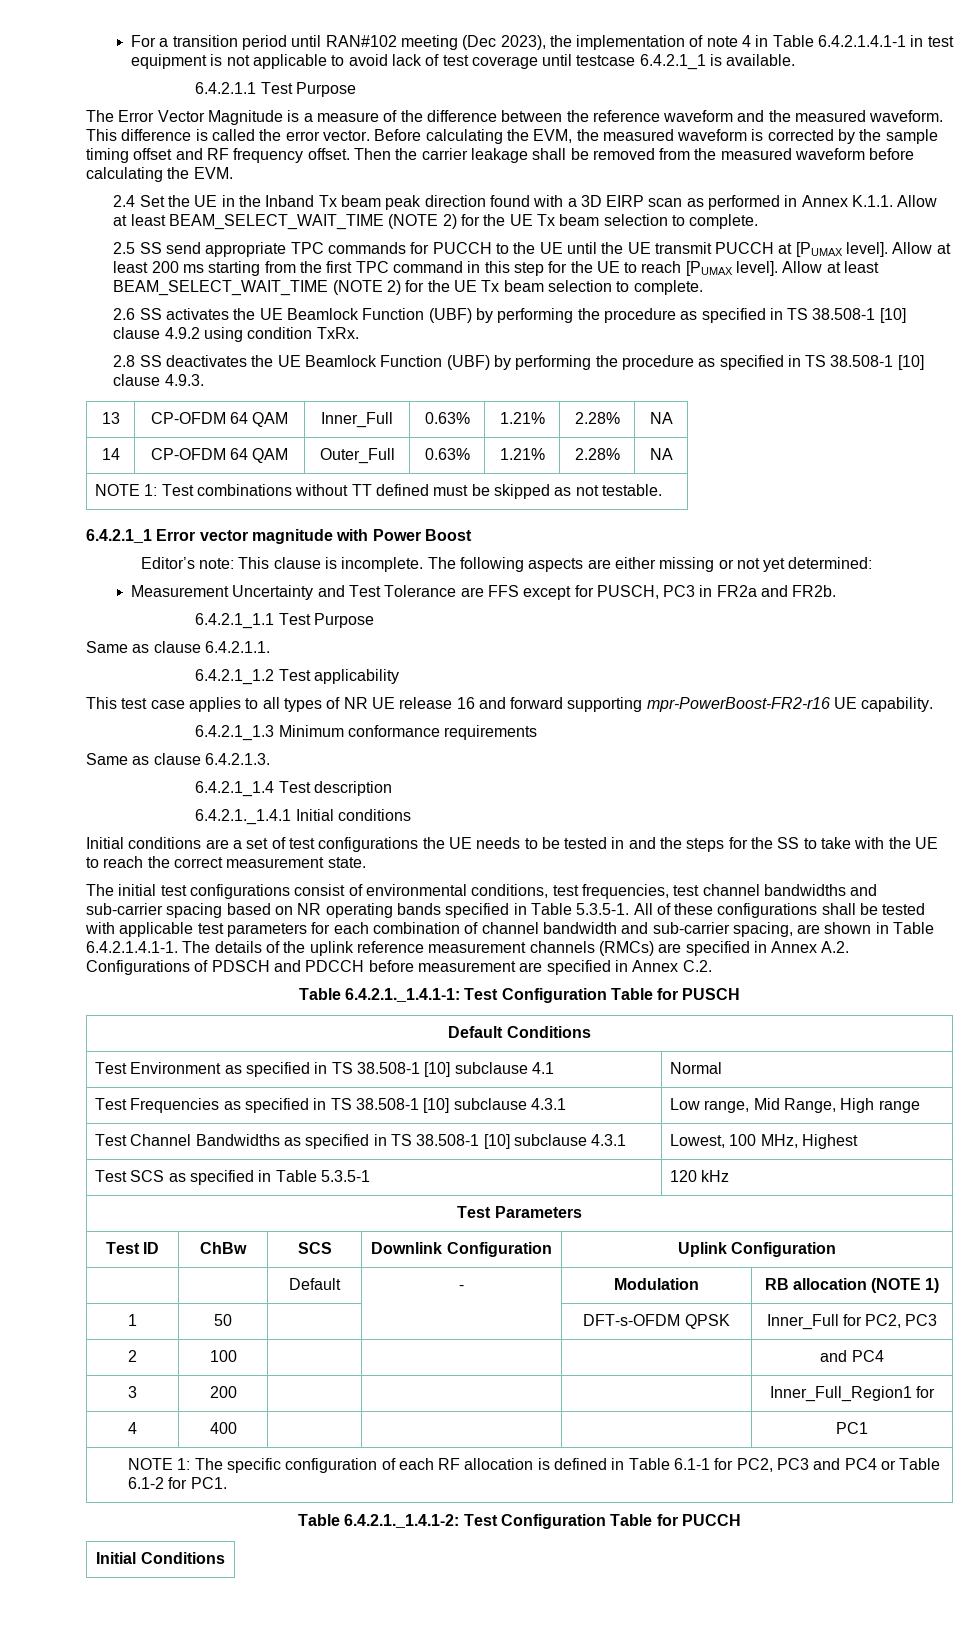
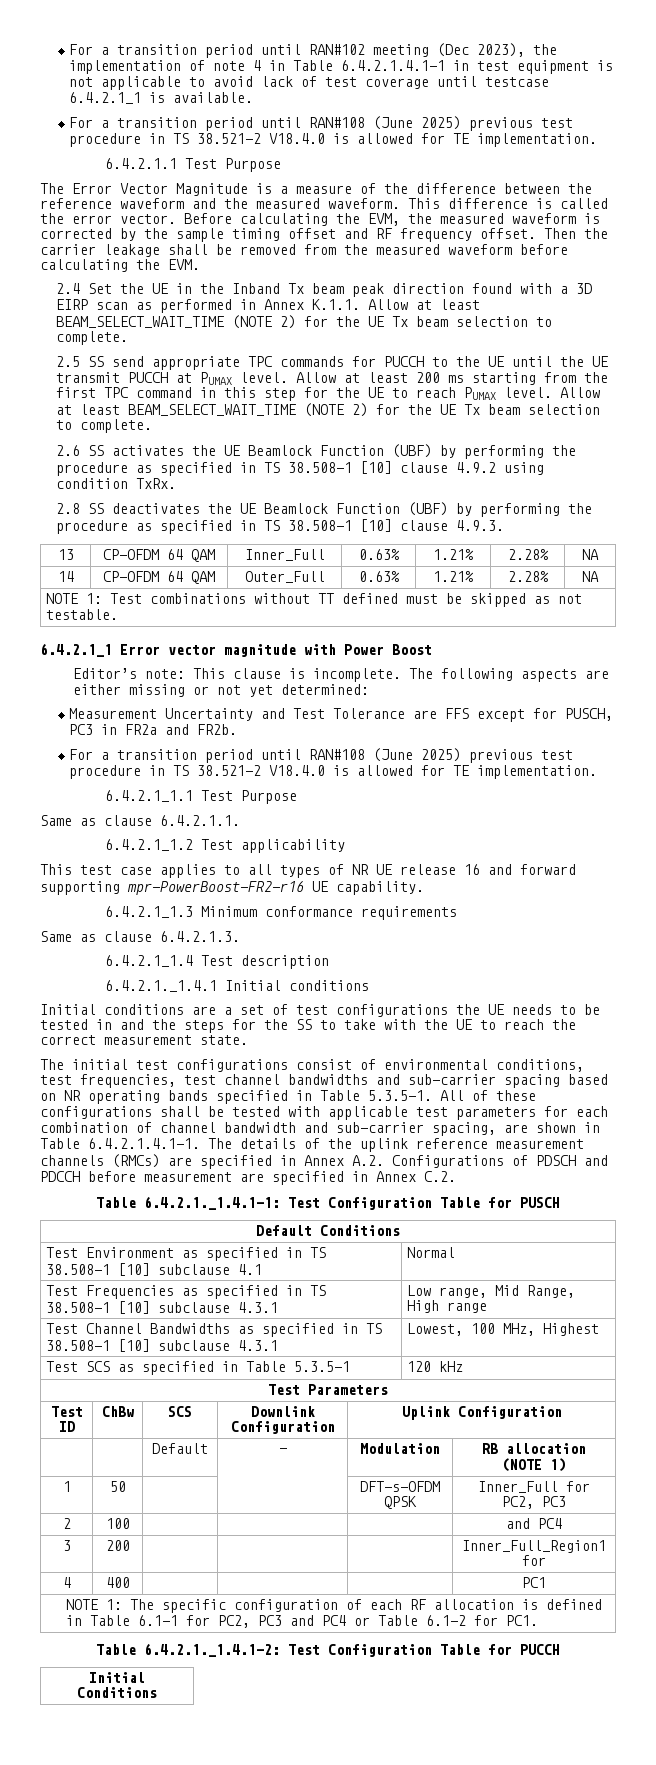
(796, 60) none -> [69,116,574,131] [69,133,598,147] // For a transition period until RAN#108 (June 2025) previous test procedure in TS 38.521-2 V18.4.0 is allowed for TE implementation.
[795,242,889,257] [PUMAX level]. -> [200,372,289,385] PUMAX level.
[685,261,779,276] [PUMAX level]. -> [464,387,553,400] PUMAX level.
(837, 591) none -> [69,748,574,763] [69,765,598,779] // For a transition period until RAN#108 (June 2025) previous test procedure in TS 38.521-2 V18.4.0 is allowed for TE implementation.

